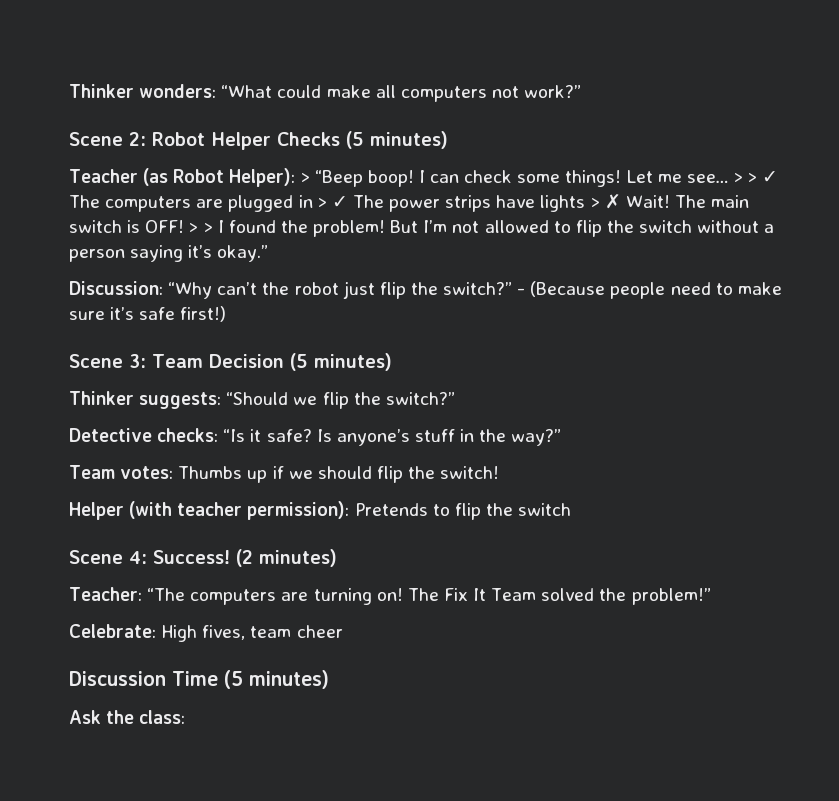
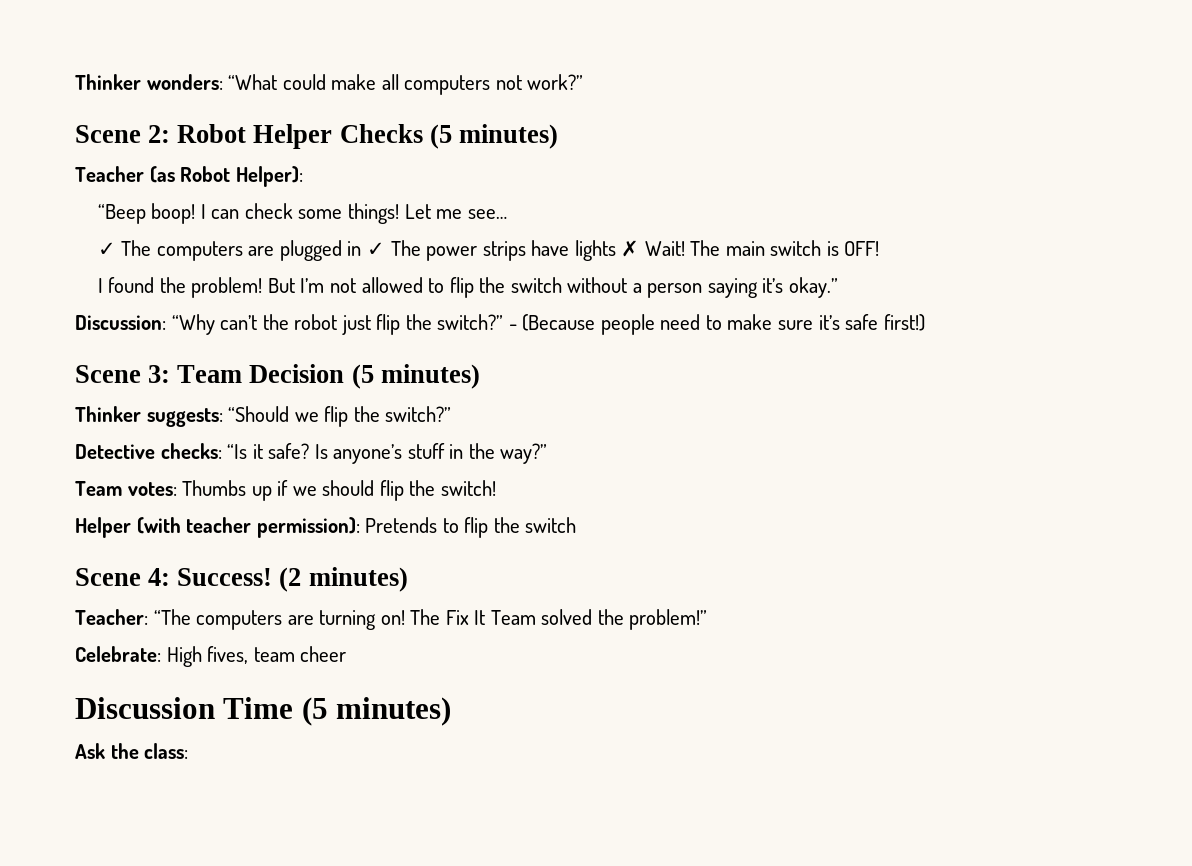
[300,173,310,183] > -> (303, 176) //
[733,173,758,183] > > -> (507, 214) //
[317,198,327,208] > -> (362, 248) none
[590,198,600,208] > -> (616, 250) none
[189,223,213,233] > > -> (880, 248) //

